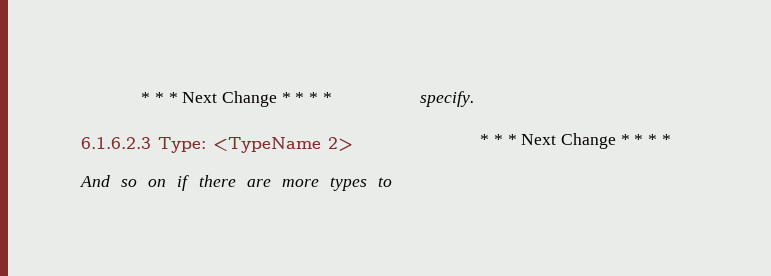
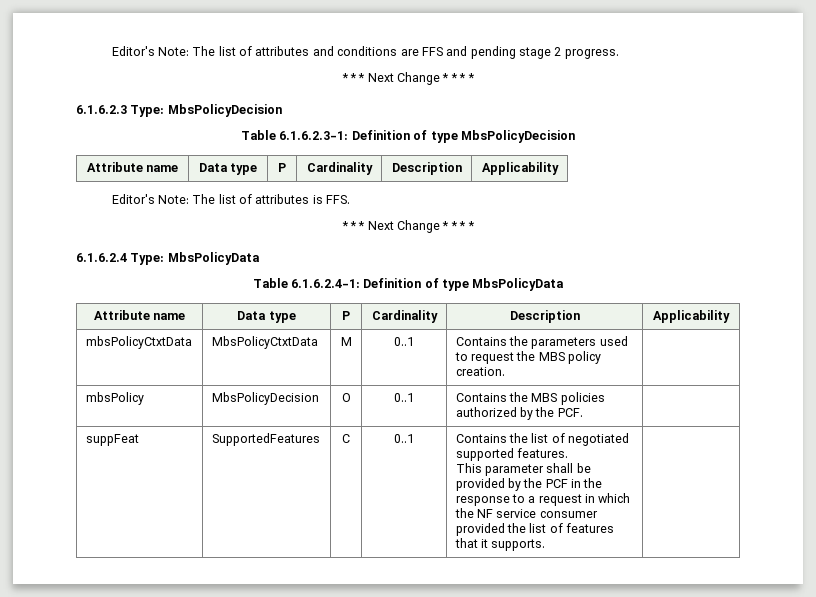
(141, 97) none -> [111,46,619,59] Editor's Note: The list of attributes and conditions are FFS and pending stage 2 progress. //
[213,137,353,153] [80,175,392,191] [420,91,474,107] [480,133,671,149] <TypeName 2> // And so on if there are more types to specify. // * * * Next Change * * * * -> [167,104,282,117] [241,130,575,143] [86,162,179,172] [198,163,258,175] [278,163,286,172] [306,162,373,175] [391,162,462,175] [481,162,559,175] [111,194,351,204] [341,220,475,233] [76,252,260,265] [252,278,565,291] [93,310,186,320] [237,311,296,323] [342,311,350,320] [371,310,438,323] [509,310,580,323] [653,310,730,323] [85,336,192,349] [211,336,318,349] [340,337,352,346] [394,337,414,346] [455,336,628,349] [454,351,602,364] [455,367,505,376] [85,392,144,405] [211,392,319,405] [341,393,351,402] [394,393,414,402] [455,392,605,405] [455,407,583,420] [85,434,139,446] [211,433,320,446] [342,434,350,443] [394,434,414,443] [455,433,630,446] [455,448,568,461] [455,463,591,476] [455,478,603,491] [455,493,631,506] [454,508,598,518] [455,523,615,536] [454,538,546,551] MbsPolicyDecision // Table 6.1.6.2.3-1: Definition of type MbsPolicyDecision // Attribute name | Data type | P | Cardinality | Description | Applicability // Editor's Note: The list of attributes is FFS. // * * * Next Change * * * * // 6.1.6.2.4 Type: MbsPolicyData // Table 6.1.6.2.4-1: Definition of type MbsPolicyData // Attribute name | Data type | P | Cardinality | Description | Applicability // mbsPolicyCtxtData | MbsPolicyCtxtData | M | 0..1 | Contains the parameters used to request the MBS policy creation. | // mbsPolicy | MbsPolicyDecision | O | 0..1 | Contains the MBS policies authorized by the PCF. | // suppFeat | SupportedFeatures | C | 0..1 | Contains the list of negotiated supported features. // This parameter shall be provided by the PCF in the response to a request in which the NF service consumer provided the list of features that it supports. |

